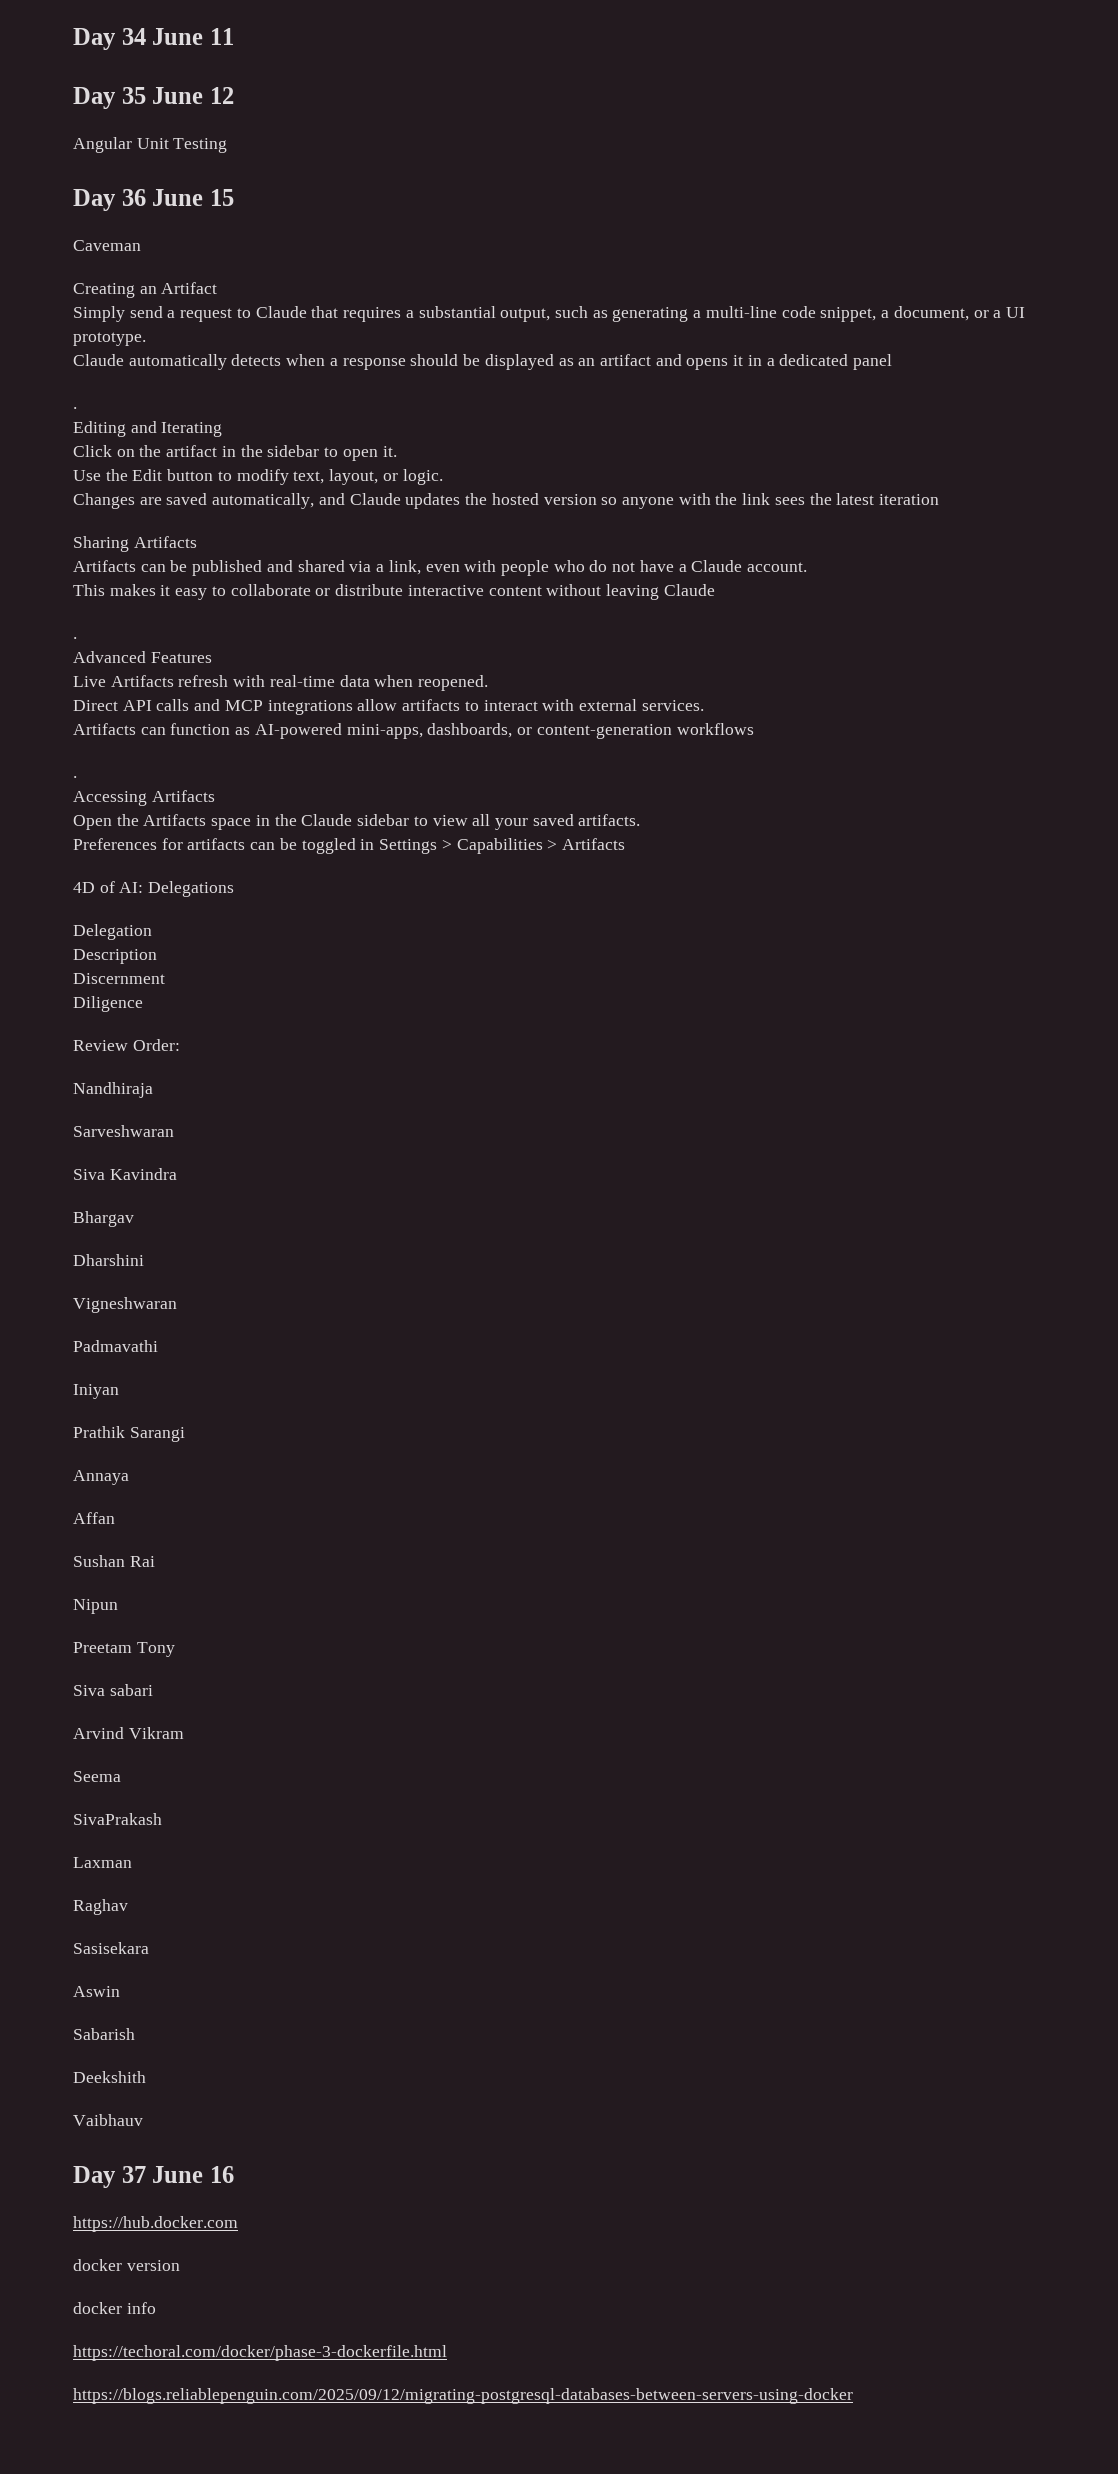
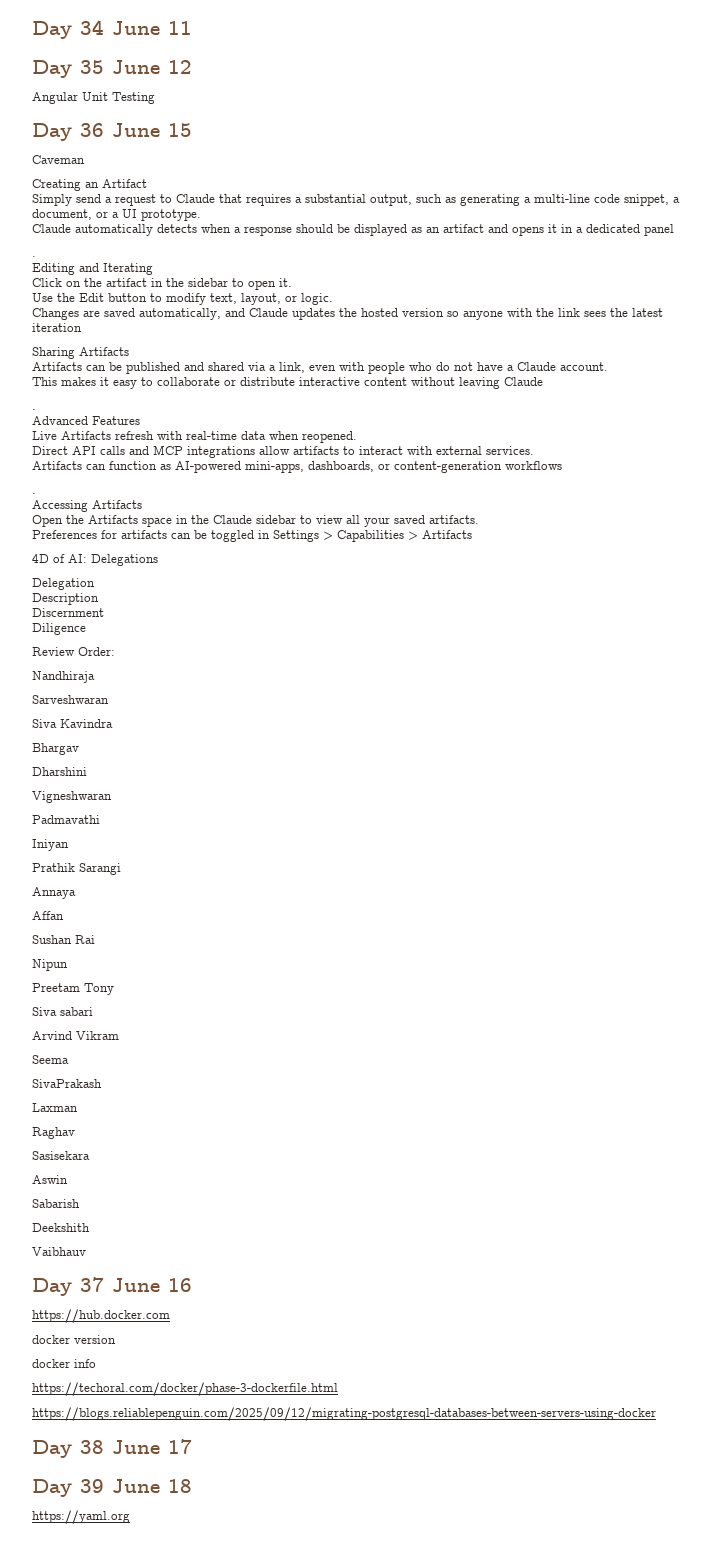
(853, 2396) none -> [32,1439,192,1458] [32,1479,192,1497] [32,1510,130,1524] // Day 38 June 17 // Day 39 June 18 // https://yaml.org

